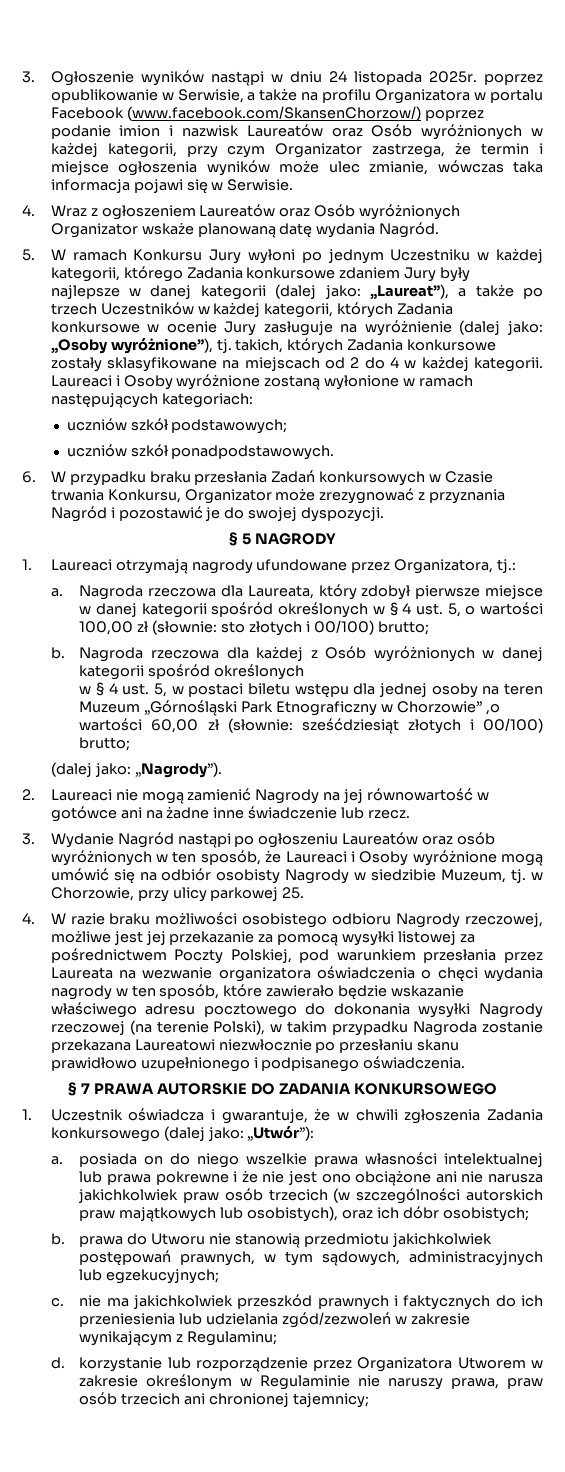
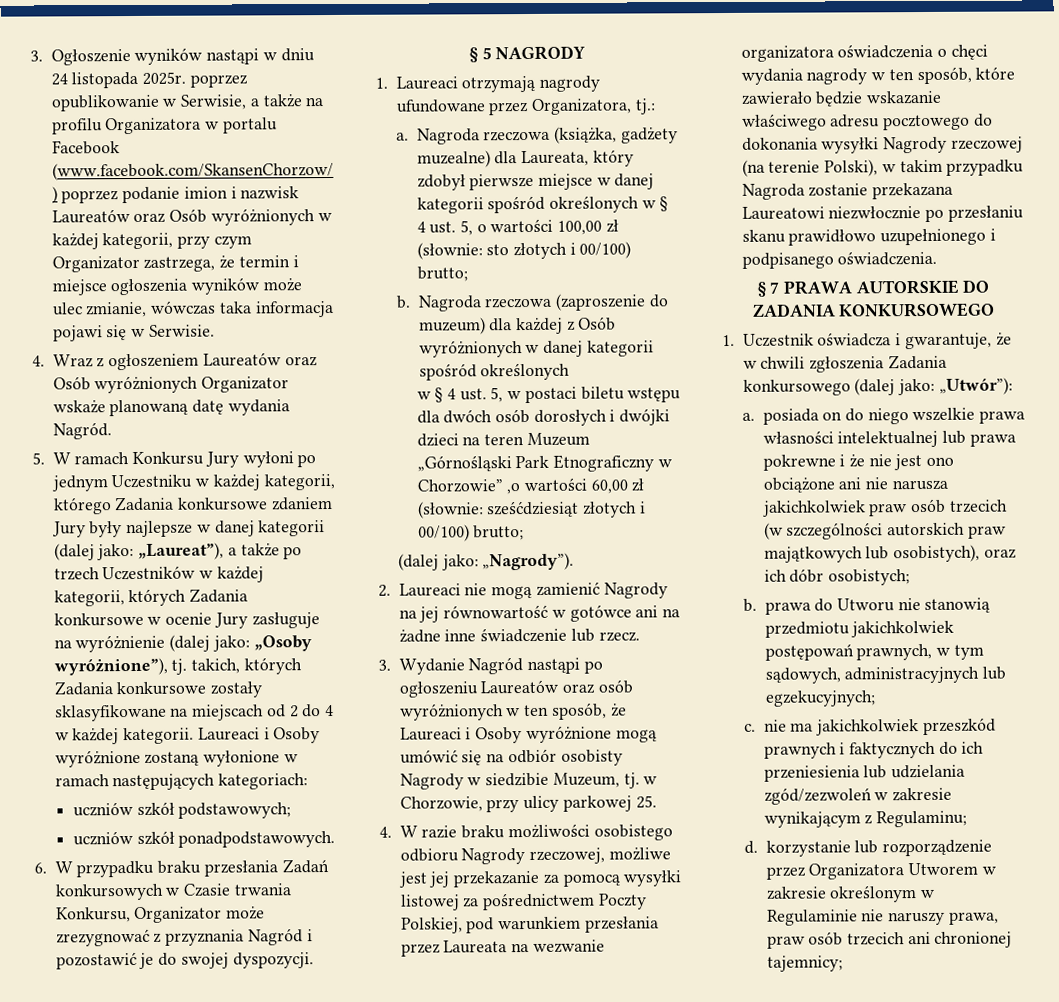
(217, 592) none -> [553,126,678,144] [416,150,491,168] (książka, gadżety muzealne)
(219, 654) none -> [554,293,669,311] [418,317,486,335] (zaproszenie do muzeum)
[379,683,478,698] jednej osoby -> [443,408,671,426] [416,433,459,447] dwóch osób dorosłych i dwójki dzieci

